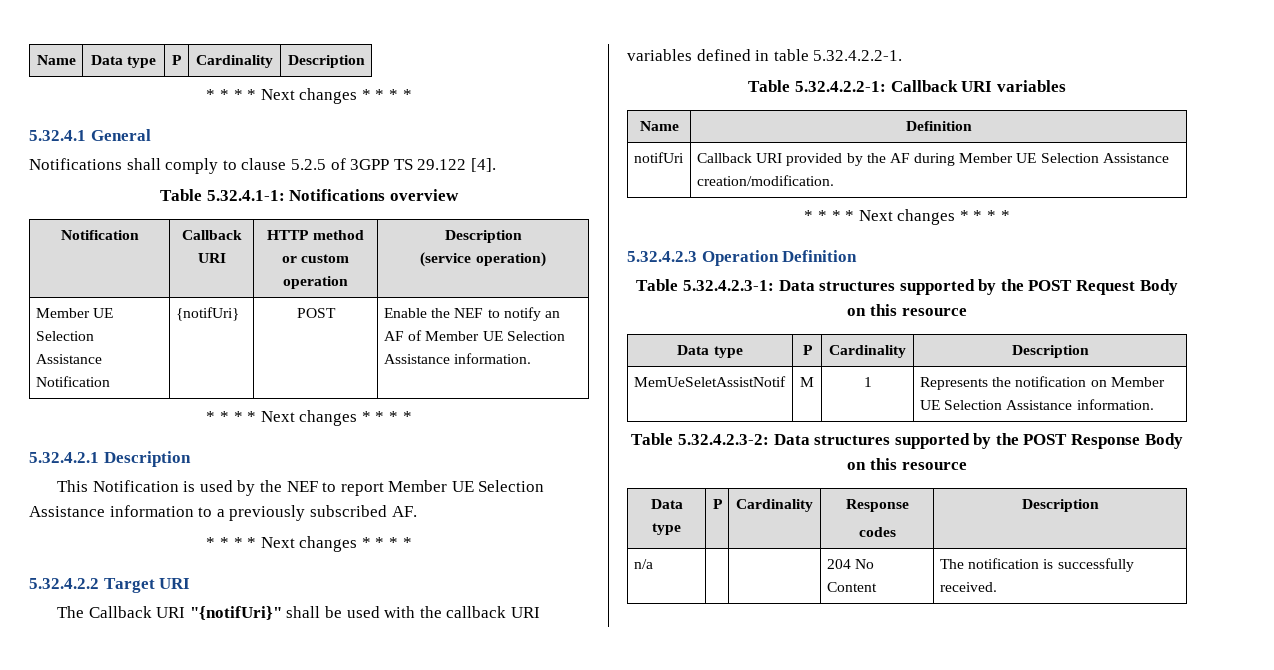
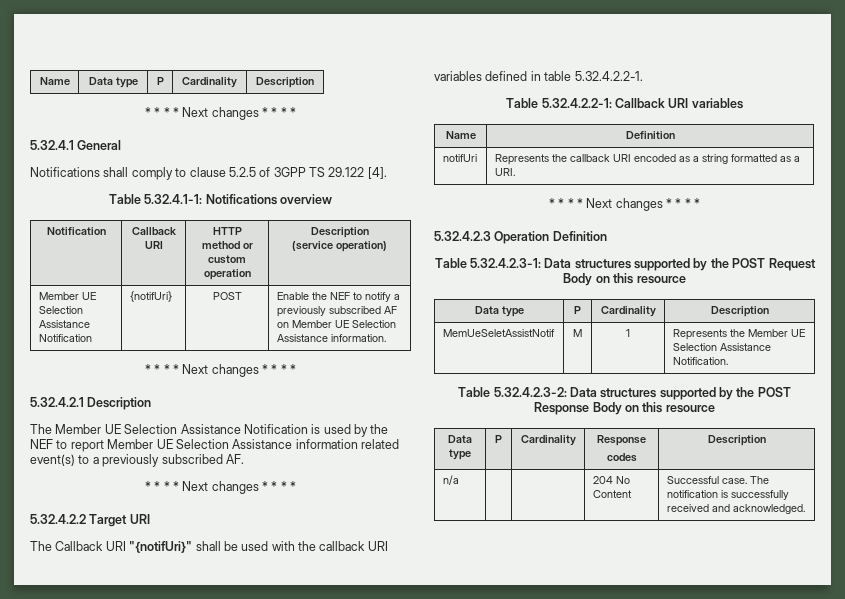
[544,311,560,318] [383,330,423,341] an AF of -> [393,294,400,300] [276,306,397,317] [276,322,289,328] a previously subscribed AF on
[56,480,88,492] This -> [30,424,241,434] The Member UE Selection Assistance
(194, 511) none -> [361,439,399,449] [30,454,75,466] related event(s)
[696,153,1169,166] [696,175,834,186] Callback URI provided by the AF during Member UE Selection Assistance creation/modification. -> [494,154,800,165] [494,168,515,176] Represents the callback URI encoded as a string formatted as a URI.
[1015,376,1165,387] [919,399,1154,410] notification on Member UE Selection Assistance information. -> [747,329,805,337] [672,343,771,351] [672,357,728,365] Member UE Selection Assistance Notification.
(877, 587) none -> [666,476,747,484] Successful case.
[939,582,997,592] received. -> [666,504,805,514] received and acknowledged.

